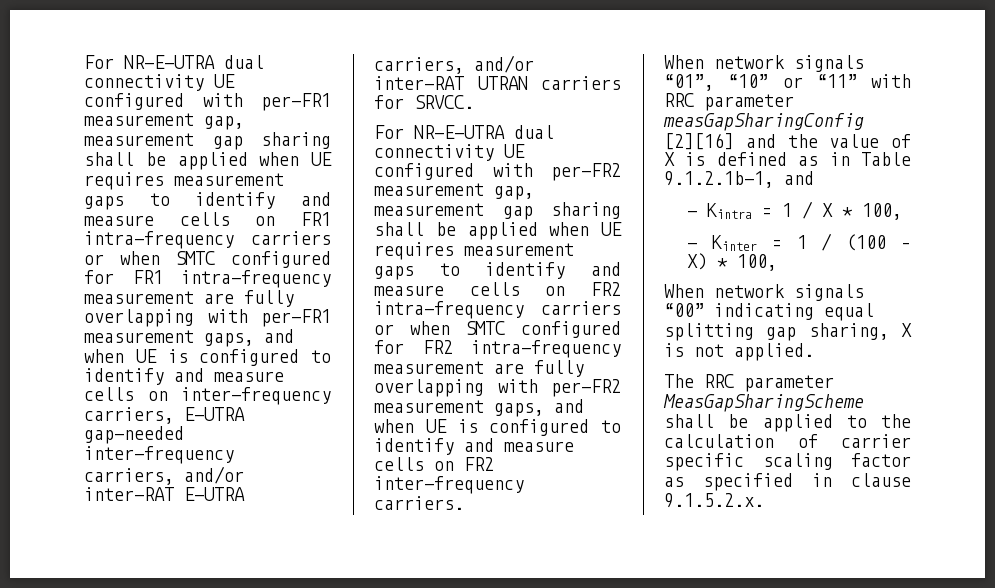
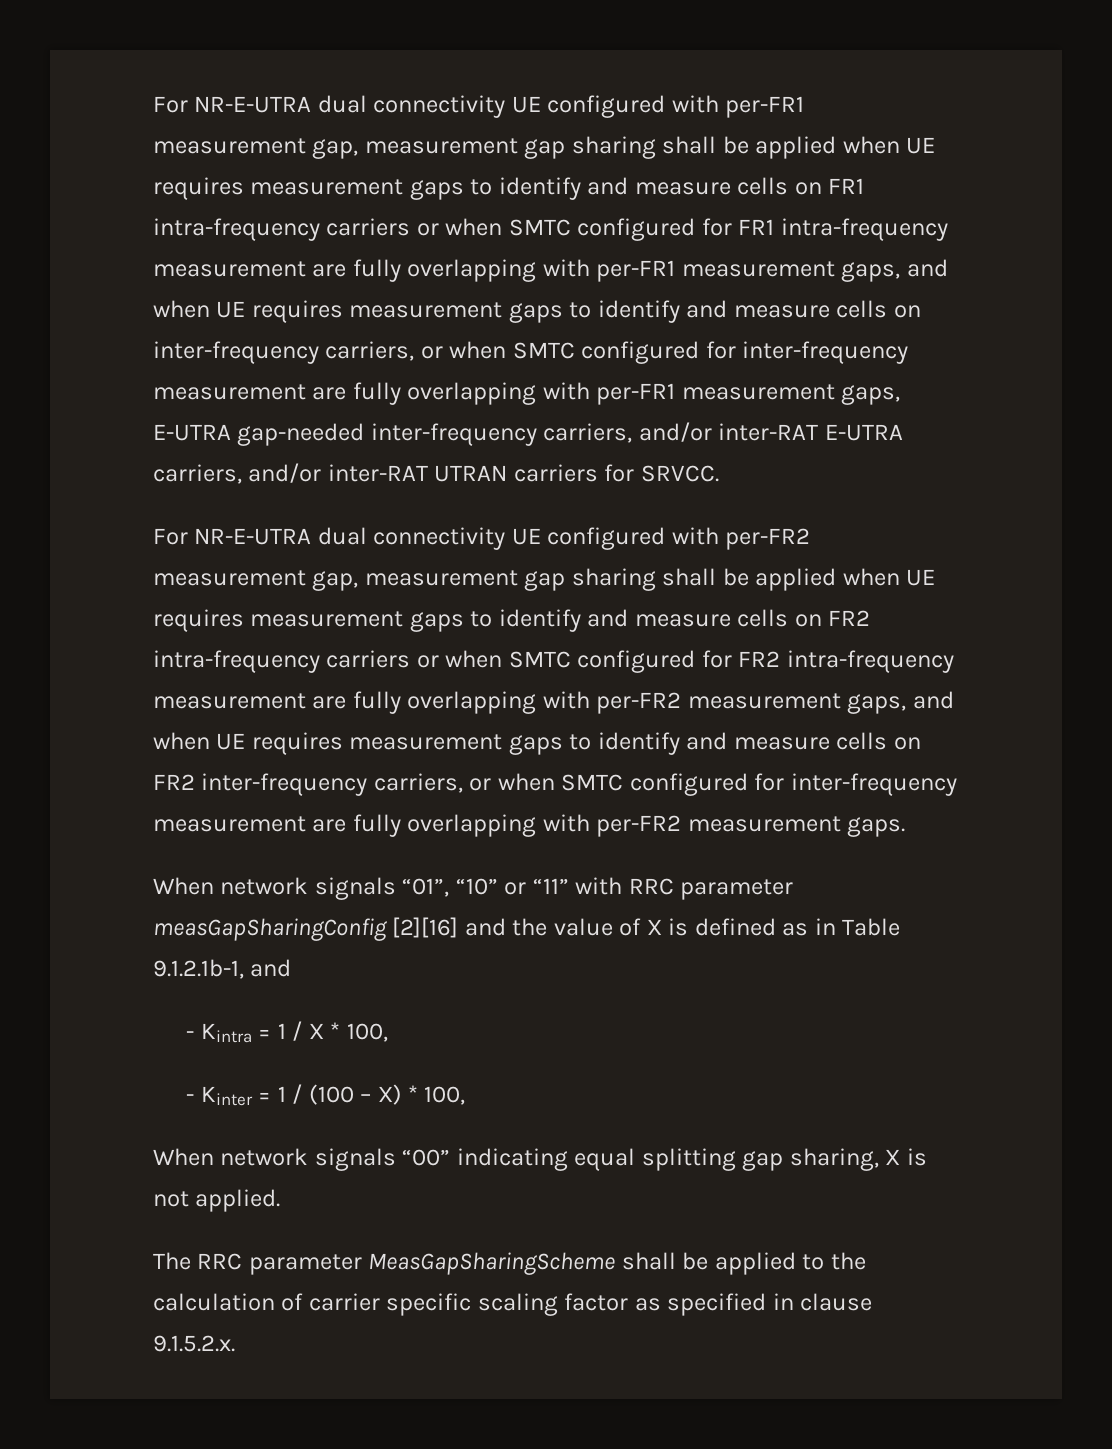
[167,349,300,366] is configured -> [251,300,563,323] requires measurement gaps
(174, 415) none -> [420,341,909,364] [153,382,901,405] or when SMTC configured for inter-frequency measurement are fully overlapping with per-FR1 measurement gaps,
[457,419,590,436] is configured -> [251,732,563,755] requires measurement gaps
[374,496,464,510] carriers. -> [373,773,957,796] [153,814,906,837] carriers, or when SMTC configured for inter-frequency measurement are fully overlapping with per-FR2 measurement gaps.

